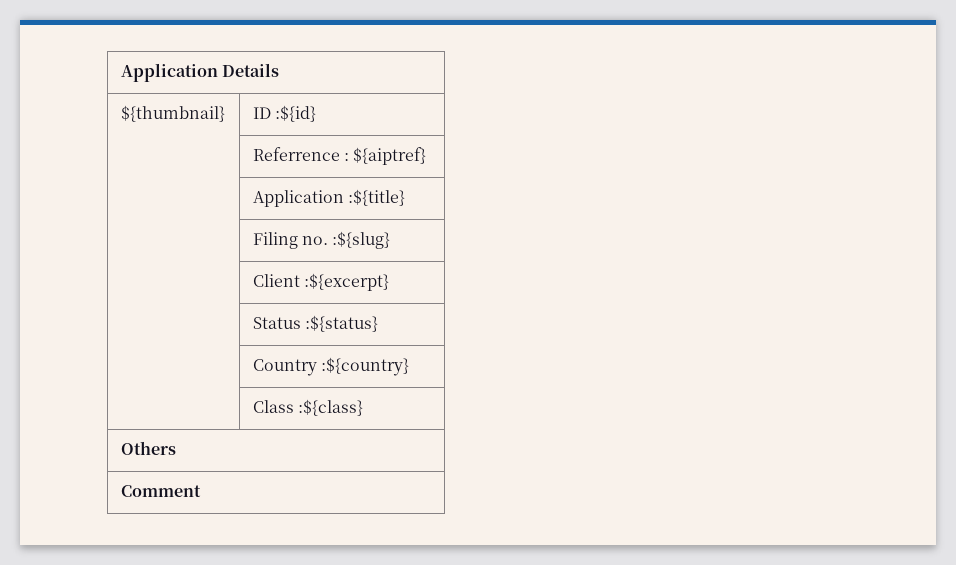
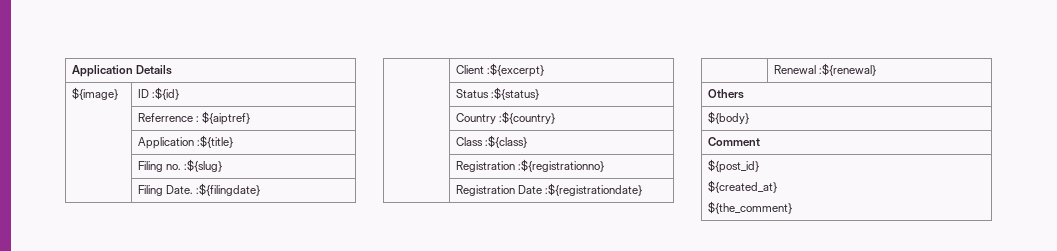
[120,105,225,122] ${thumbnail} -> [71,87,118,100] ${image}
(391, 240) none -> [137,183,260,196] // | Filing Date. :${filingdate}
(364, 407) none -> [455,159,604,172] [455,183,642,196] [773,63,876,76] // | Registration :${registrationno} // | Registration Date :${registrationdate} // | Renewal :${renewal}
(176, 448) none -> [707,111,749,124] // ${body}
(201, 491) none -> [707,159,759,173] [707,180,777,193] [707,201,792,214] // ${post_id} // ${created_at} // ${the_comment}

